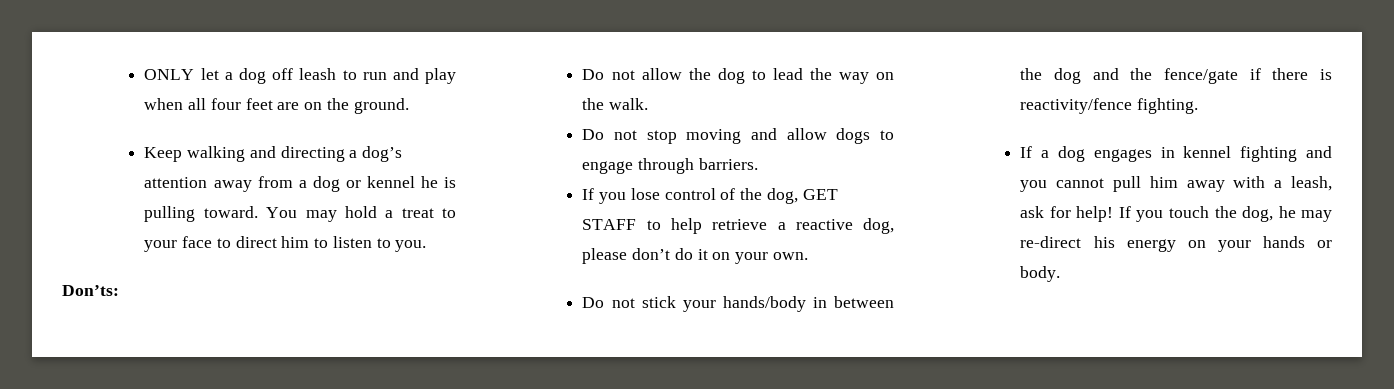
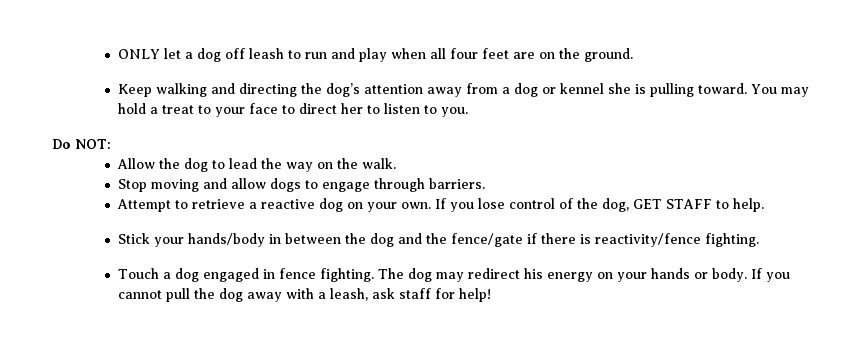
[349,150,358,158] a -> [300,83,322,94] the
[420,176,438,188] he -> [607,83,631,94] she
[281,236,310,248] him -> [340,103,363,114] her
[62,285,119,296] [582,68,682,80] Don’ts: // Do not allow -> [52,139,111,149] [116,158,155,169] Do NOT: // Allow
[582,129,677,144] Do not stop -> [117,179,147,192] Stop
(758, 164) none -> [116,198,431,212] Attempt to retrieve a reactive dog on your own.
[670,218,894,234] [582,248,808,264] [582,296,676,308] help retrieve a reactive dog, please don’t do it on your own. // Do not stick -> [732,198,764,212] [117,233,150,244] help. // Stick
[1020,146,1332,162] [1020,176,1332,192] [1020,206,1332,222] [1020,236,1082,248] If a dog engages in kennel fighting and you cannot pull him away with a leash, ask for help! If you touch the dog, he may re-direct -> [117,268,520,282] Touch a dog engaged in fence fighting. The dog may redirect
(1061, 274) none -> [750,268,790,282] [117,288,491,302] If you cannot pull the dog away with a leash, ask staff for help!

